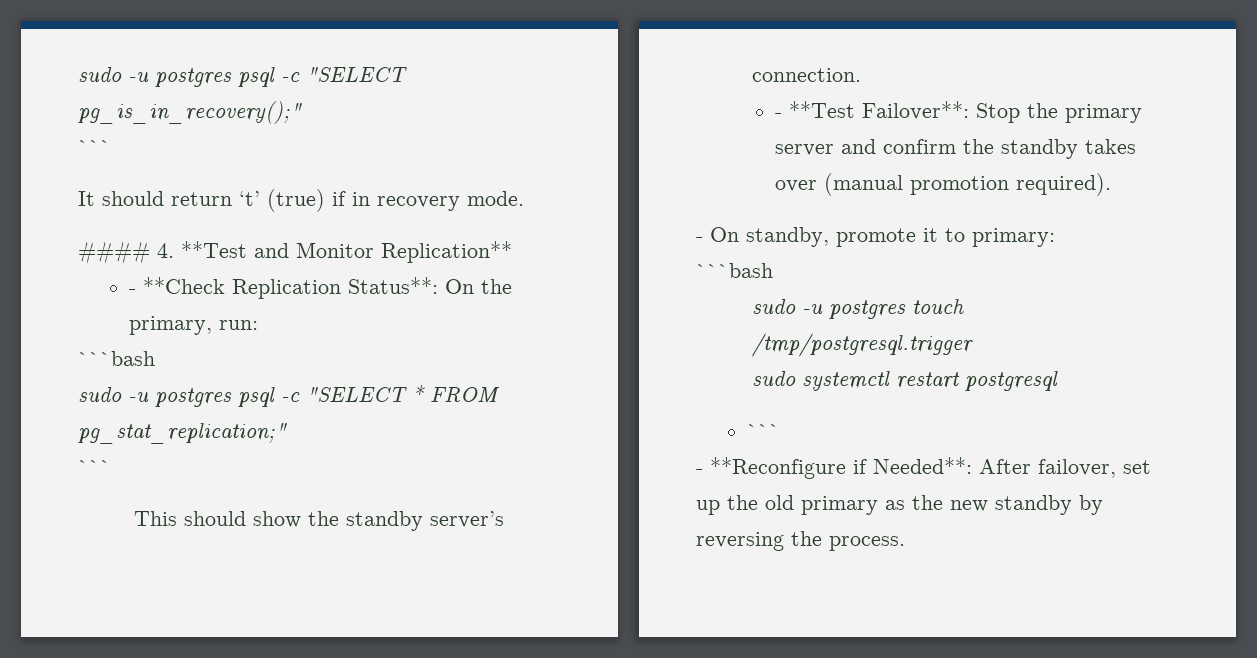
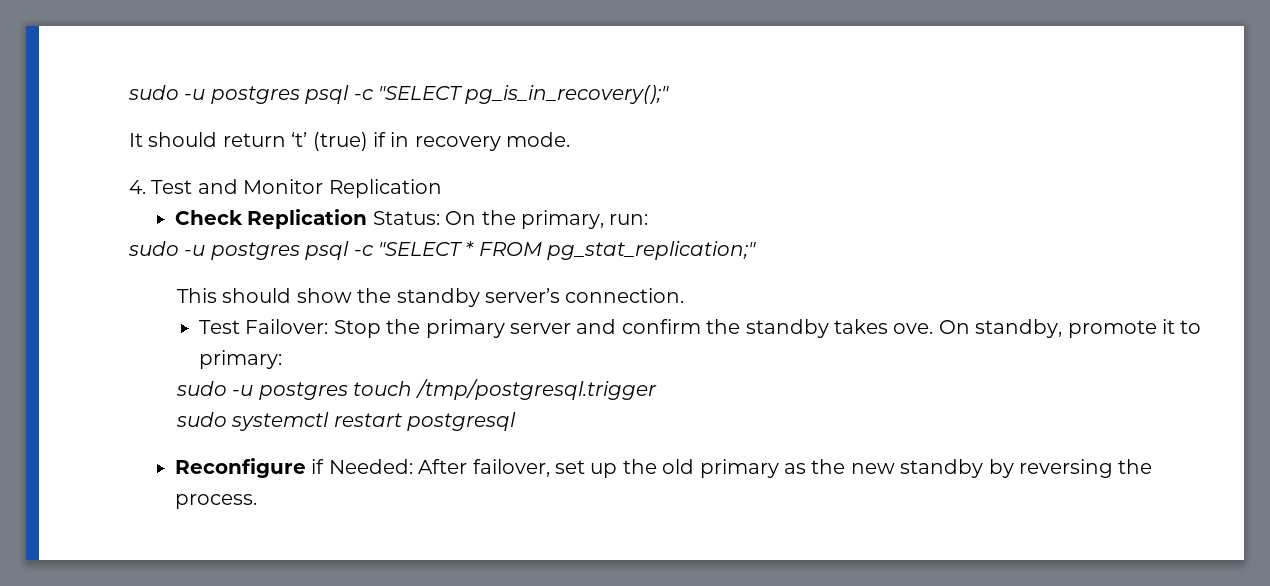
[78,140,111,154] // ``` -> (670, 94) none
[78,241,512,264] [129,277,439,299] #### 4. **Test and Monitor Replication** // - **Check Replication Status**: -> [129,179,442,198] [175,209,440,229] 4. Test and Monitor Replication // Check Replication Status:
[78,351,155,366] // ```bash -> (649, 219) none
[78,460,111,474] // ``` -> (757, 250) none
[775,101,970,120] - **Test Failover**: -> [199,319,329,334] Test Failover:
[775,173,1112,196] [696,237,703,242] over (manual promotion required). // - -> [893,323,934,334] ove.
[696,263,773,278] // ```bash -> (283, 359) none
[747,424,781,438] [696,457,972,479] ``` // - **Reconfigure if Needed**: -> [175,458,413,478] Reconfigure if Needed:

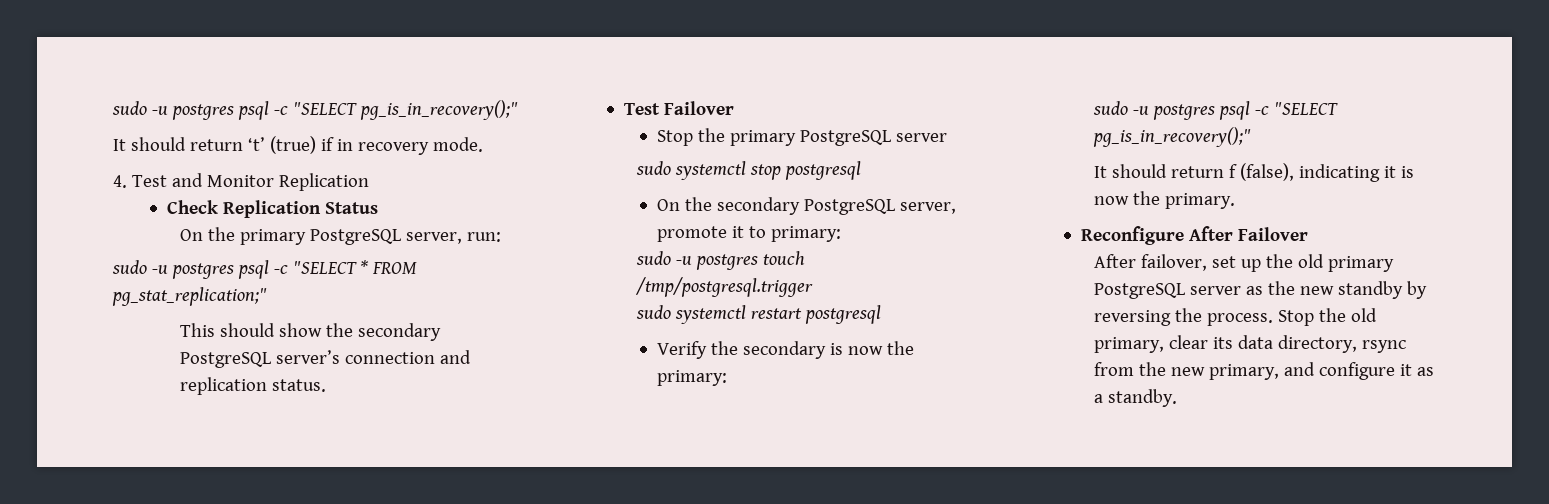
[372,210,605,229] Status: On the primary, -> [324,202,378,214] [179,227,462,245] Status // On the primary PostgreSQL server,
[396,288,685,307] [199,319,329,334] standby server’s connection. // Test Failover: -> [357,323,441,341] [179,350,471,368] [179,377,326,395] [623,101,734,115] secondary PostgreSQL server’s connection and replication status. // Test Failover //
[510,319,1063,338] server and confirm the standby takes ove. On standby, -> [799,130,947,146] [635,161,861,180] [656,197,956,215] PostgreSQL server // sudo systemctl stop postgresql // On the secondary PostgreSQL server,
(517, 421) none -> [656,341,914,359] [656,370,727,386] [1092,101,1338,120] [1092,127,1251,147] [1093,163,1414,182] [1093,191,1235,209] // Verify the secondary is now the primary: // sudo -u postgres psql -c "SELECT pg_is_in_recovery();" // It should return f (false), indicating it is now the primary.
[311,459,413,474] if Needed: -> [1188,226,1308,241] After Failover //
(779, 468) none -> [1093,283,1241,299] PostgreSQL server
(258, 501) none -> [1277,308,1377,326] [1093,335,1406,353] [1093,362,1434,380] [1093,389,1177,407] Stop the old primary, clear its data directory, rsync from the new primary, and configure it as a standby.

